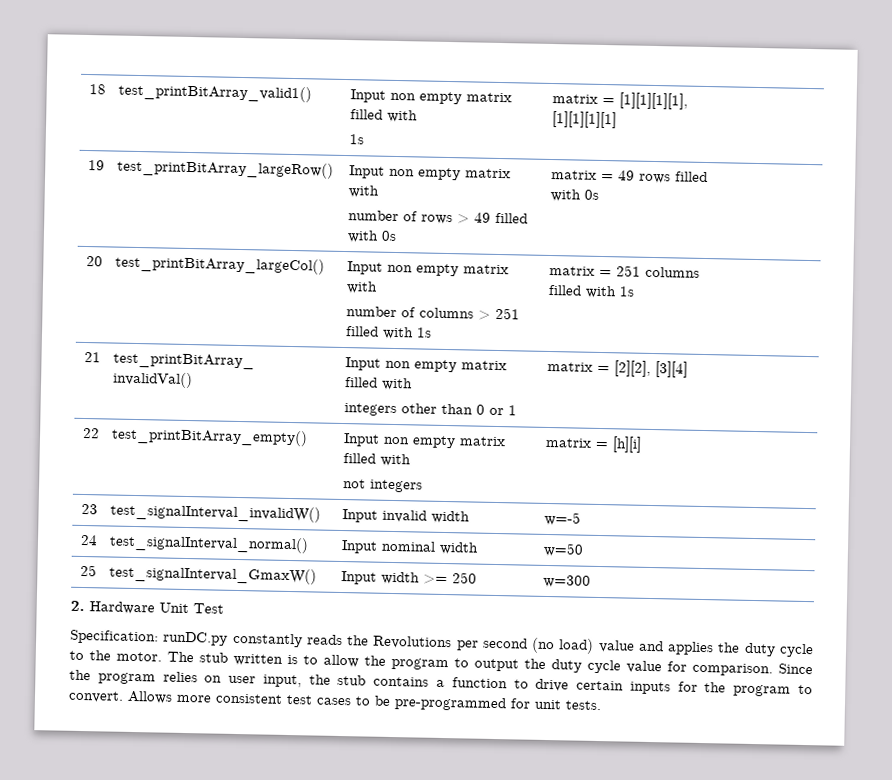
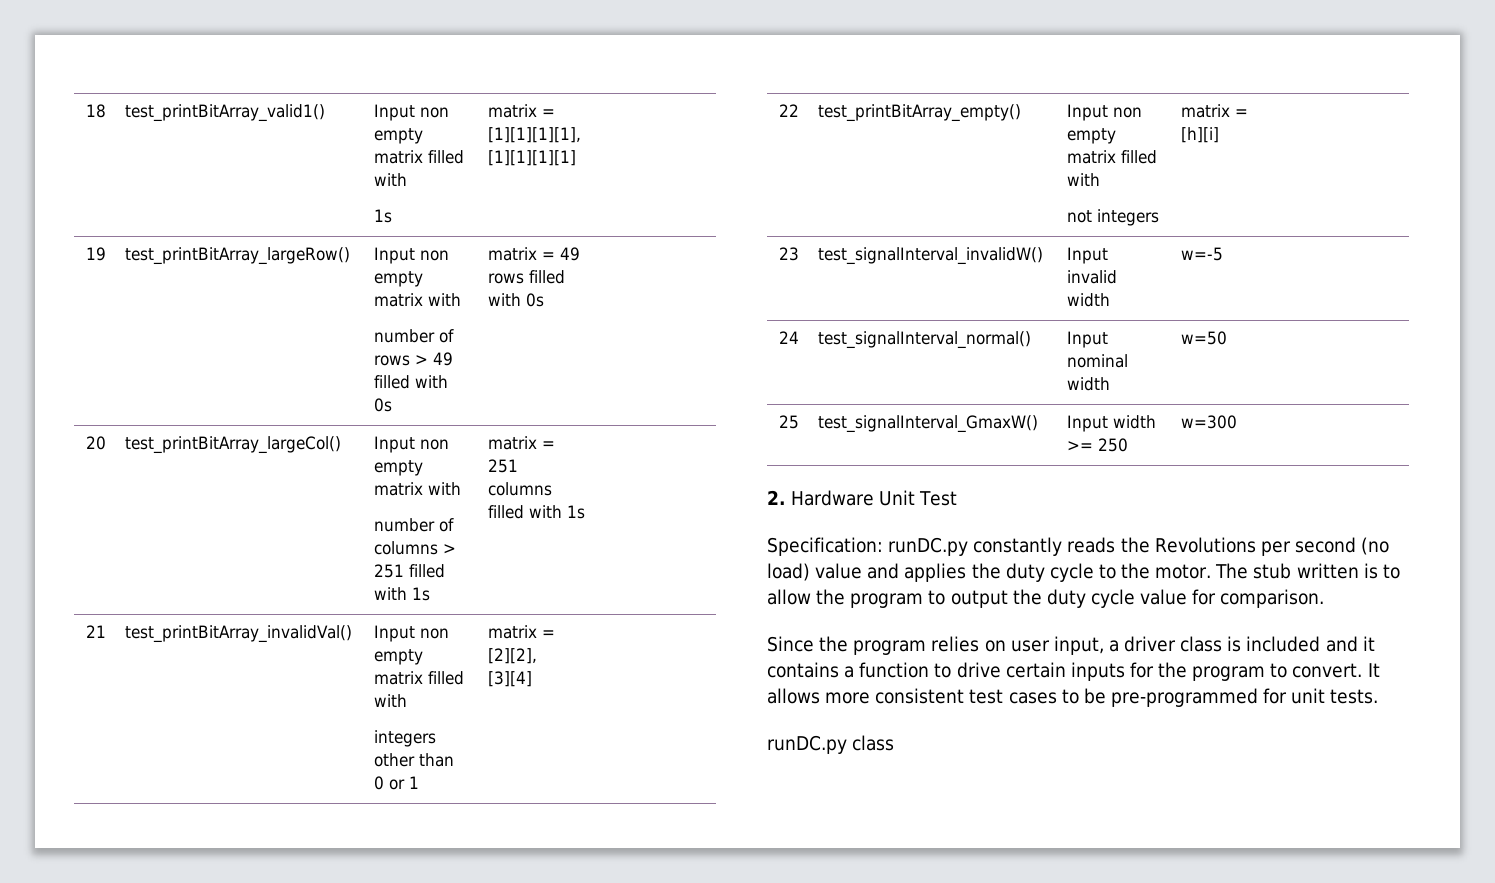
(773, 669) none -> (1325, 598) //
[308,674,367,686] the stub -> [1108,636,1375,652] a driver class is included and it
[127,690,173,704] Allows -> [1367,663,1380,677] [767,688,820,704] It allows
(602, 705) none -> [767,735,895,754] // runDC.py class

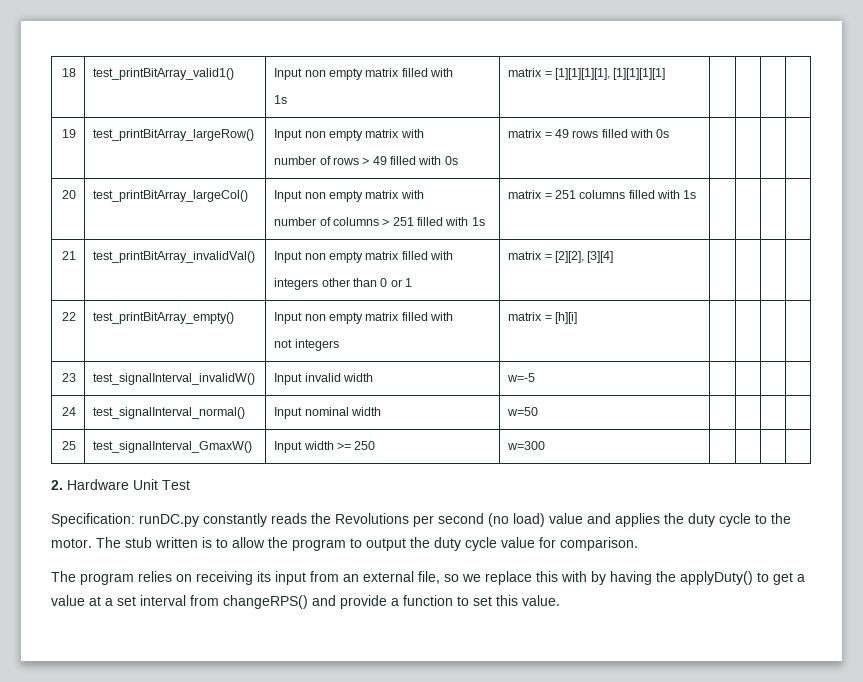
[767,636,849,652] Since the -> [51,571,76,582] The
[1010,636,1375,655] [767,662,1380,681] [767,688,1379,707] [767,735,895,754] user input, a driver class is included and it contains a function to drive certain inputs for the program to convert. It allows more consistent test cases to be pre-programmed for unit tests. // runDC.py class -> [196,571,805,585] [51,595,560,609] receiving its input from an external file, so we replace this with by having the applyDuty() to get a value at a set interval from changeRPS() and provide a function to set this value.

